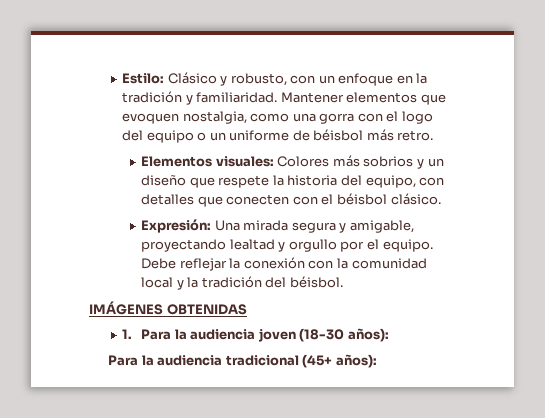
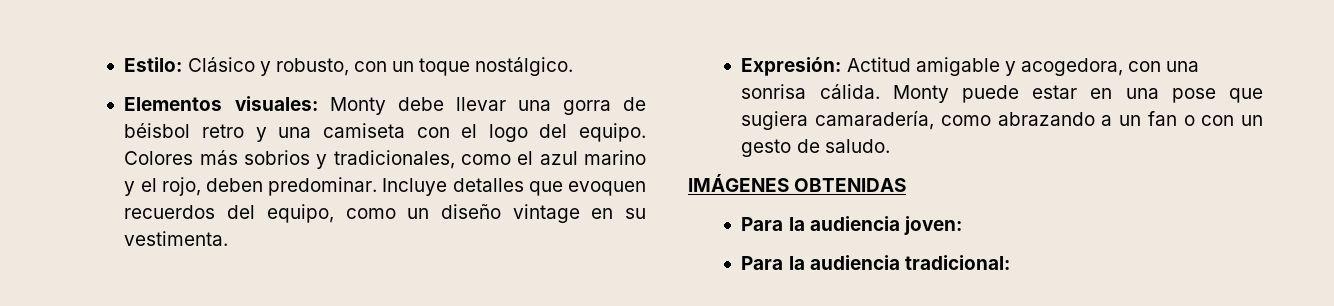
[338,73,428,86] [122,91,446,105] [122,111,433,124] [122,129,434,143] [141,155,444,169] [141,175,445,188] [141,193,441,207] [141,219,414,233] [141,239,433,252] [141,257,427,271] [141,276,343,290] enfoque en la tradición y familiaridad. Mantener elementos que evoquen nostalgia, como una gorra con el logo del equipo o un uniforme de béisbol más retro. // Elementos visuales: Colores más sobrios y un diseño que respete la historia del equipo, con detalles que conecten con el béisbol clásico. // Expresión: Una mirada segura y amigable, proyectando lealtad y orgullo por el equipo. Debe reflejar la conexión con la comunidad local y la tradición del béisbol. -> [419,57,574,76] [124,96,646,115] [124,123,646,142] [124,150,647,169] [124,177,646,196] [124,204,646,223] [124,231,229,246] [741,57,1200,76] [741,84,1263,103] [741,110,1263,130] [741,139,890,157] toque nostálgico. // Elementos visuales: Monty debe llevar una gorra de béisbol retro y una camiseta con el logo del equipo. Colores más sobrios y tradicionales, como el azul marino y el rojo, deben predominar. Incluye detalles que evoquen recuerdos del equipo, como un diseño vintage en su vestimenta. // Expresión: Actitud amigable y acogedora, con una sonrisa cálida. Monty puede estar en una pose que sugiera camaradería, como abrazando a un fan o con un gesto de saludo.
[122,328,389,342] [108,354,377,368] 1. Para la audiencia joven (18-30 años): // Para la audiencia tradicional (45+ años): -> [741,216,962,235] [741,255,1010,270] Para la audiencia joven: // Para la audiencia tradicional:

